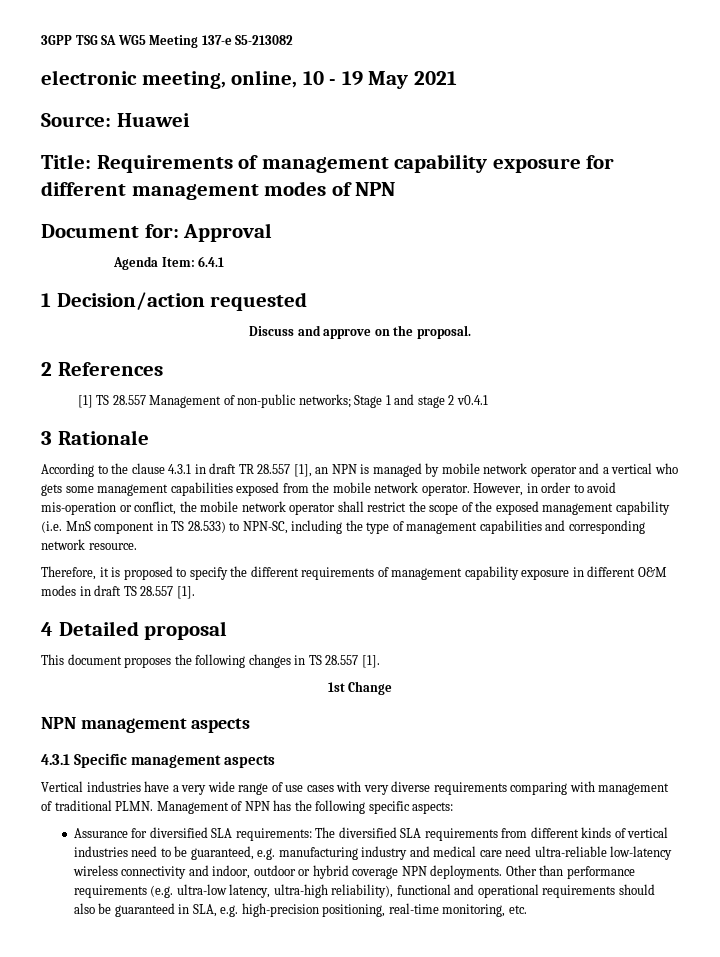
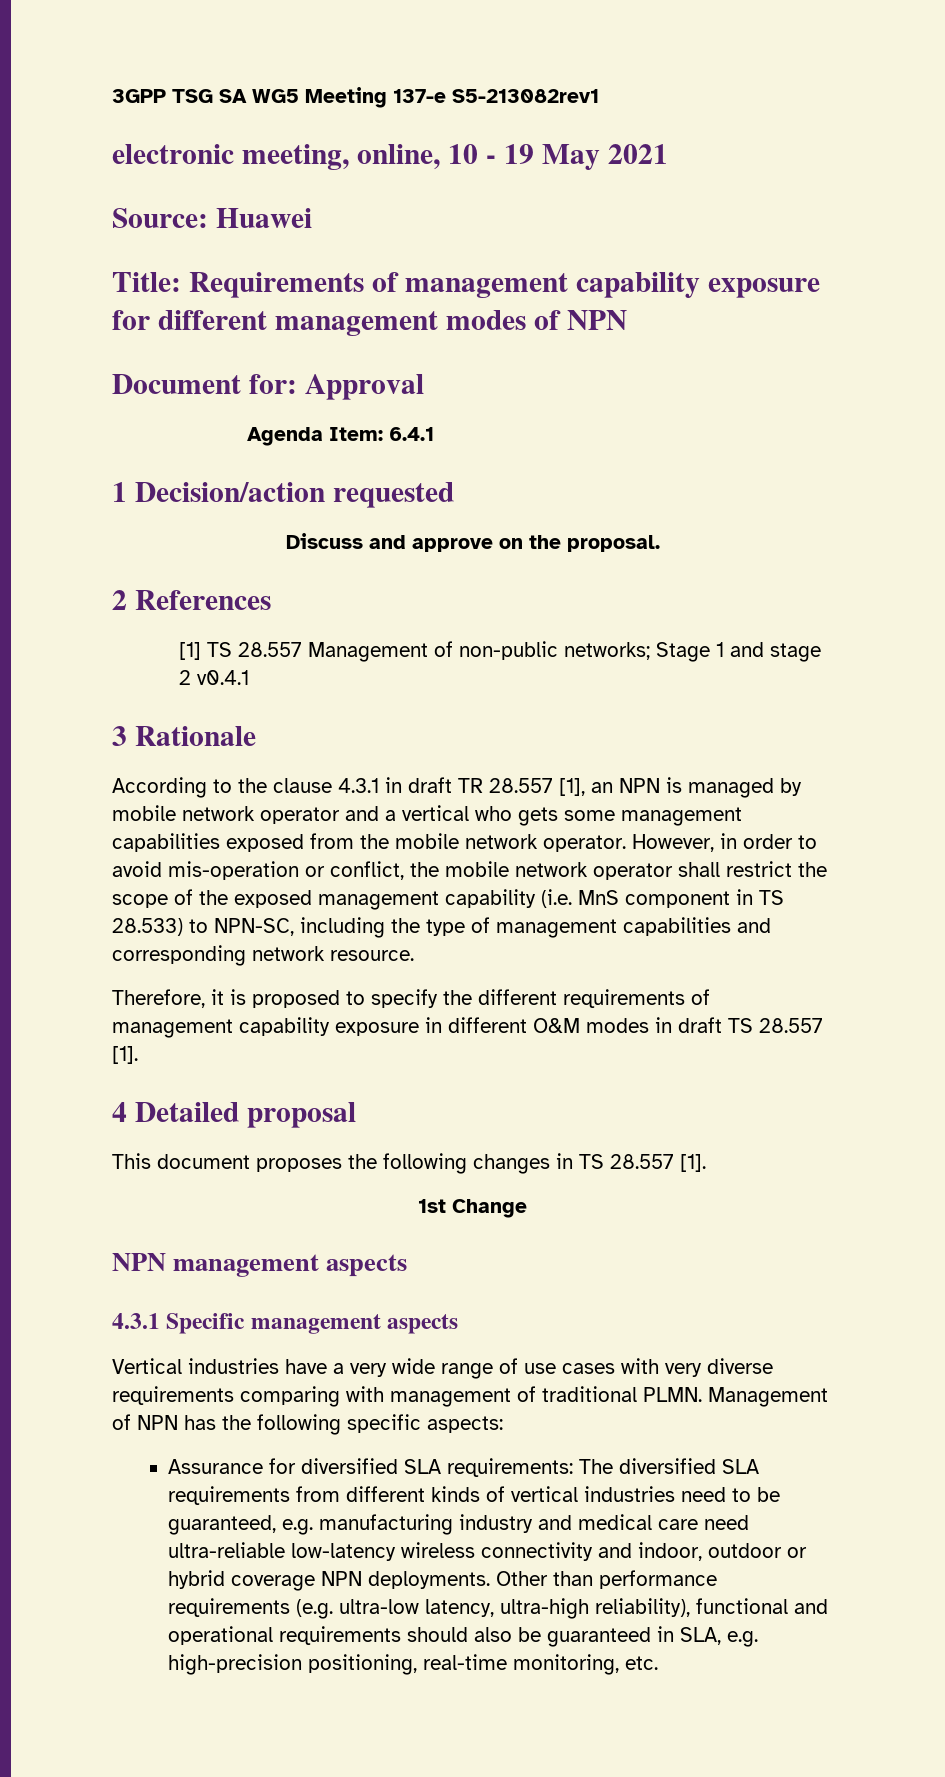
[235,35,294,45] S5-213082 -> [452,89,599,103] S5-213082rev1

